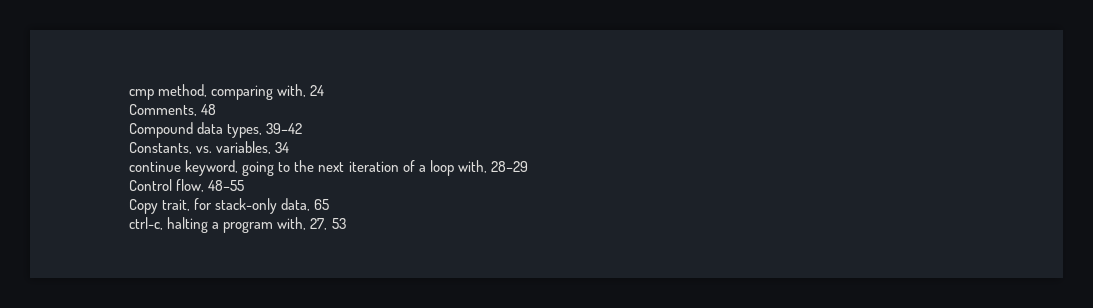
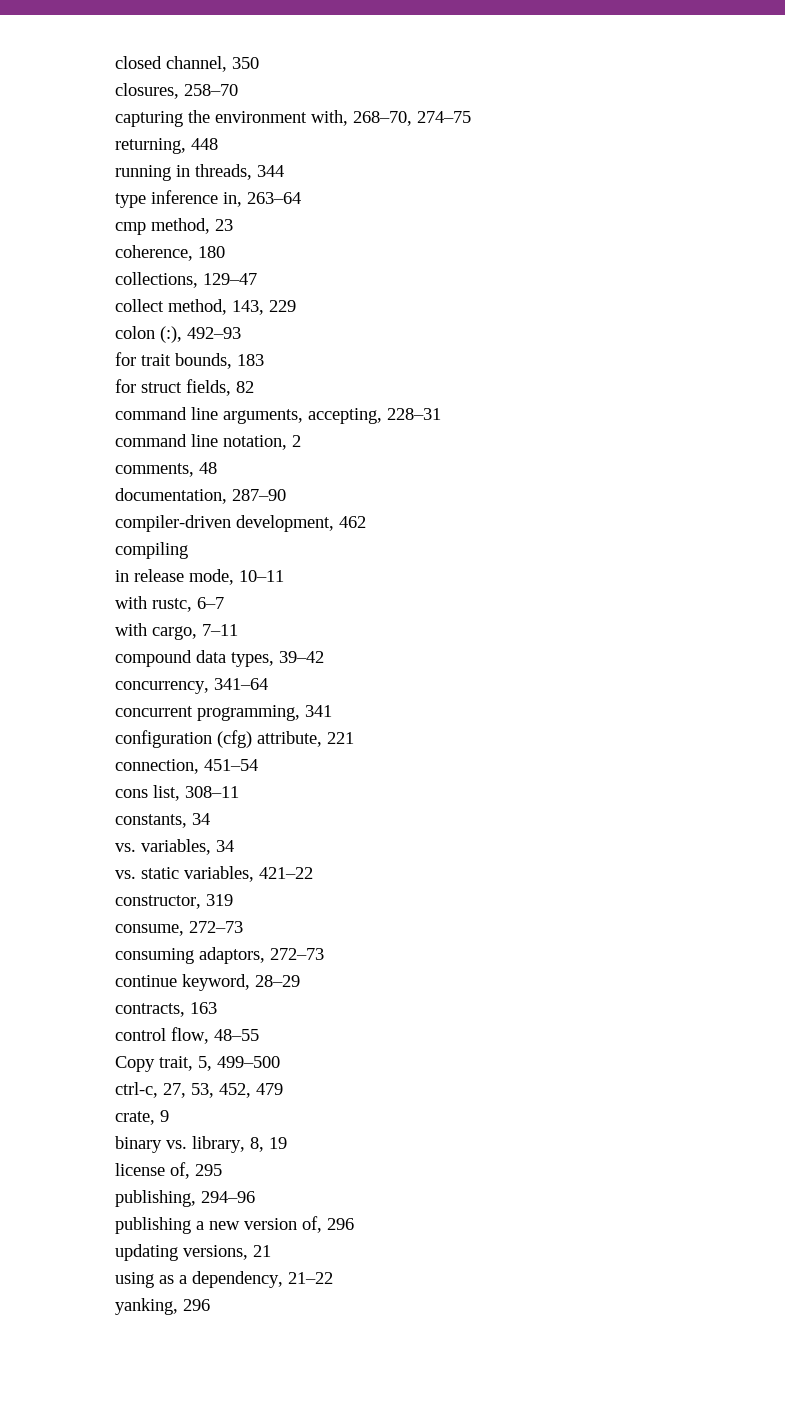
[129,84,325,100] [129,104,217,116] [129,122,303,138] [129,141,290,154] [129,160,528,176] [129,179,245,192] [129,198,330,214] [129,217,346,233] cmp method, comparing with, 24 // Comments, 48 // Compound data types, 39–42 // Constants, vs. variables, 34 // continue keyword, going to the next iteration of a loop with, 28–29 // Control flow, 48–55 // Copy trait, for stack-only data, 65 // ctrl-c, halting a program with, 27, 53 -> [114,56,259,72] [114,83,238,99] [114,110,471,127] [114,138,218,154] [114,164,284,181] [114,190,301,208] [114,218,233,235] [114,245,225,261] [114,272,257,288] [114,299,296,315] [114,326,241,343] [114,352,264,369] [114,379,254,396] [114,407,441,424] [114,434,301,450] [114,462,217,477] [114,488,286,504] [114,515,366,532] [114,542,188,559] [114,569,284,585] [114,596,224,612] [114,623,238,640] [114,650,324,667] [114,678,268,694] [114,705,332,721] [114,730,354,748] [114,759,258,774] [114,785,239,801] [114,813,210,828] [114,839,234,855] [114,866,313,882] [114,894,233,909] [114,921,243,936] [114,947,324,964] [114,974,300,991] [114,1002,217,1017] [114,1027,259,1044] [114,1056,280,1072] [114,1082,283,1098] [114,1110,169,1125] [114,1136,287,1153] [114,1162,222,1179] [114,1190,255,1207] [114,1216,354,1234] [114,1244,271,1261] [114,1271,333,1288] [114,1298,210,1315] closed channel, 350 // closures, 258–70 // capturing the environment with, 268–70, 274–75 // returning, 448 // running in threads, 344 // type inference in, 263–64 // cmp method, 23 // coherence, 180 // collections, 129–47 // collect method, 143, 229 // colon (:), 492–93 // for trait bounds, 183 // for struct fields, 82 // command line arguments, accepting, 228–31 // command line notation, 2 // comments, 48 // documentation, 287–90 // compiler-driven development, 462 // compiling // in release mode, 10–11 // with rustc, 6–7 // with cargo, 7–11 // compound data types, 39–42 // concurrency, 341–64 // concurrent programming, 341 // configuration (cfg) attribute, 221 // connection, 451–54 // cons list, 308–11 // constants, 34 // vs. variables, 34 // vs. static variables, 421–22 // constructor, 319 // consume, 272–73 // consuming adaptors, 272–73 // continue keyword, 28–29 // contracts, 163 // control flow, 48–55 // Copy trait, 5, 499–500 // ctrl-c, 27, 53, 452, 479 // crate, 9 // binary vs. library, 8, 19 // license of, 295 // publishing, 294–96 // publishing a new version of, 296 // updating versions, 21 // using as a dependency, 21–22 // yanking, 296

